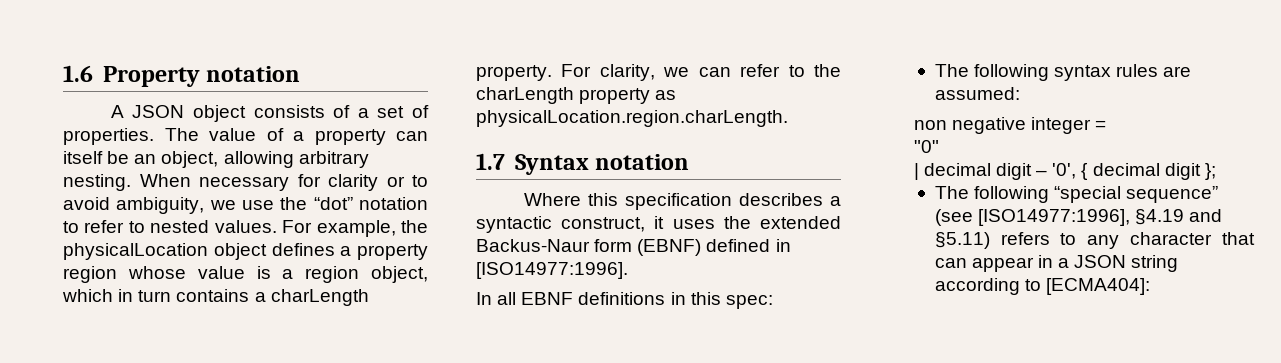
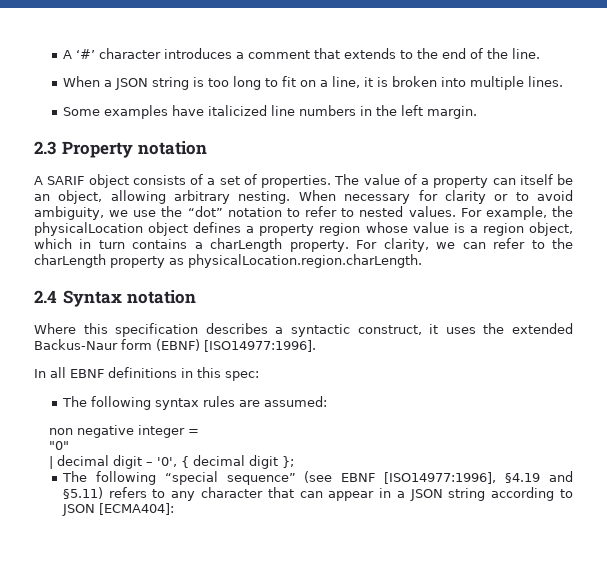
[63,65,93,82] 1.6 -> [62,48,540,59] [62,76,563,90] [62,105,477,119] [34,141,56,155] A ‘#’ character introduces a comment that extends to the end of the line. // When a JSON string is too long to fit on a line, it is broken into multiple lines. // Some examples have italicized line numbers in the left margin. // 2.3
[132,105,185,118] JSON -> [47,176,85,185] SARIF
[476,153,505,170] 1.7 -> [34,290,57,303] 2.4
[706,239,791,252] defined in -> (200, 345) none
(973, 217) none -> [341,473,376,482] EBNF
(1041, 285) none -> [61,504,95,516] JSON

